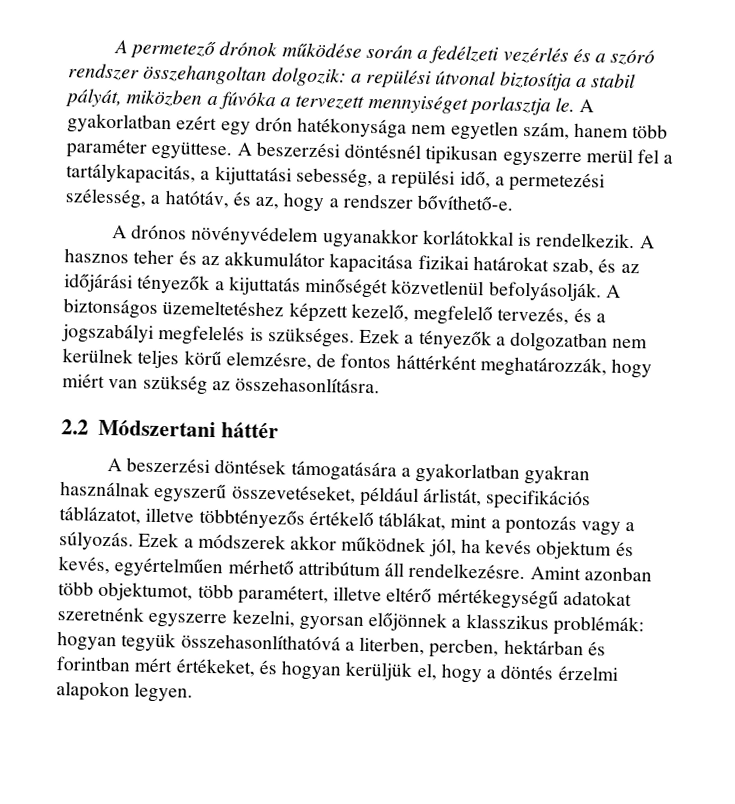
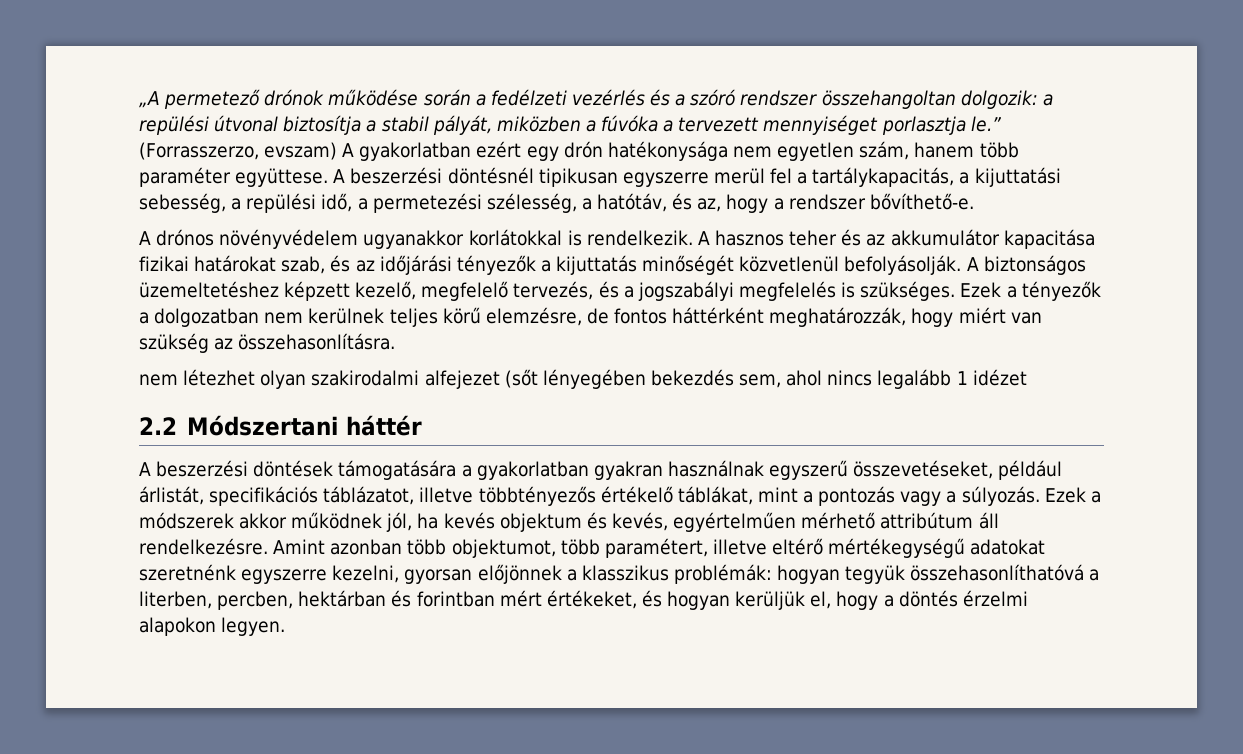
[113,40,128,54] A -> [139,91,160,108] „A
[555,97,576,112] le. -> [970,116,1001,132] [139,142,338,160] le.” (Forrasszerzo, evszam)
(381, 385) none -> [139,369,1027,389] // nem létezhet olyan szakirodalmi alfejezet (sőt lényegében bekezdés sem, ahol nincs legalább 1 idézet

